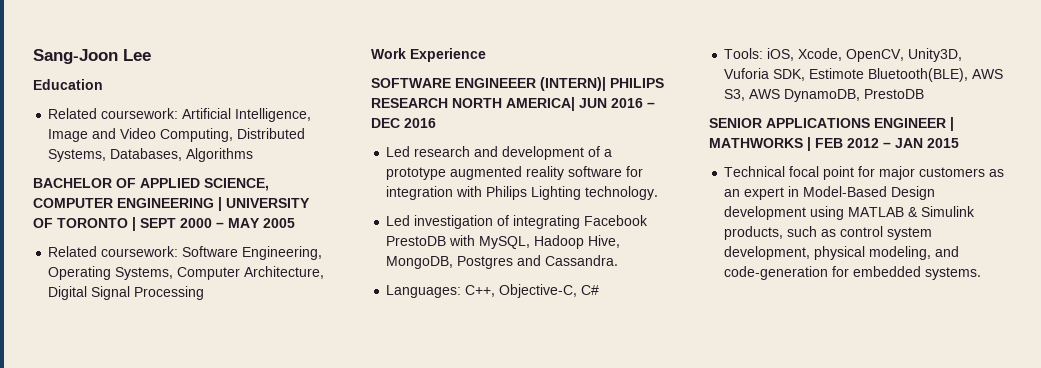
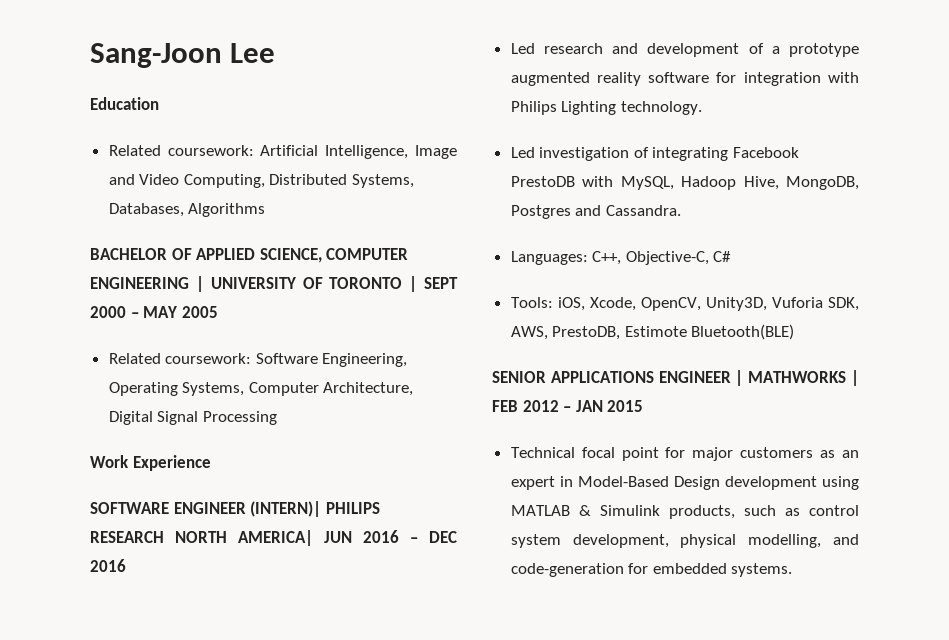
[455,78,536,88] ENGINEEER -> [173,502,246,514] ENGINEER
[809,68,1004,82] [724,89,925,102] Estimote Bluetooth(BLE), AWS S3, AWS DynamoDB, PrestoDB -> [510,324,795,340] AWS, PrestoDB, Estimote Bluetooth(BLE)
[869,246,932,260] modeling, -> [748,534,822,548] modelling,

